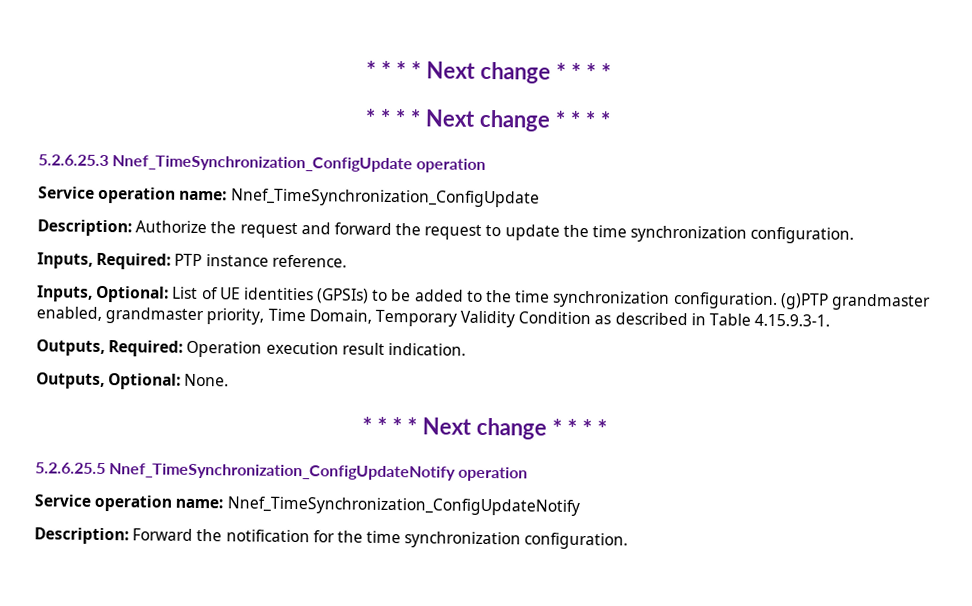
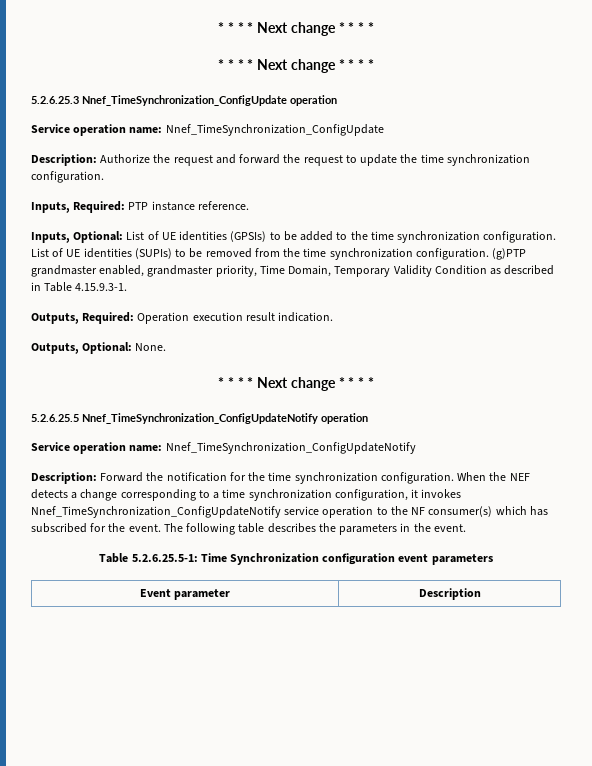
(778, 300) none -> [31,248,489,260] List of UE identities (SUPIs) to be removed from the time synchronization configuration.
(629, 541) none -> [457,472,530,481] [31,489,462,501] [31,506,548,518] [31,523,466,535] [99,553,493,565] [139,589,231,600] [418,588,481,600] When the NEF detects a change corresponding to a time synchronization configuration, it invokes Nnef_TimeSynchronization_ConfigUpdateNotify service operation to the NF consumer(s) which has subscribed for the event. The following table describes the parameters in the event. // Table 5.2.6.25.5-1: Time Synchronization configuration event parameters // Event parameter | Description

